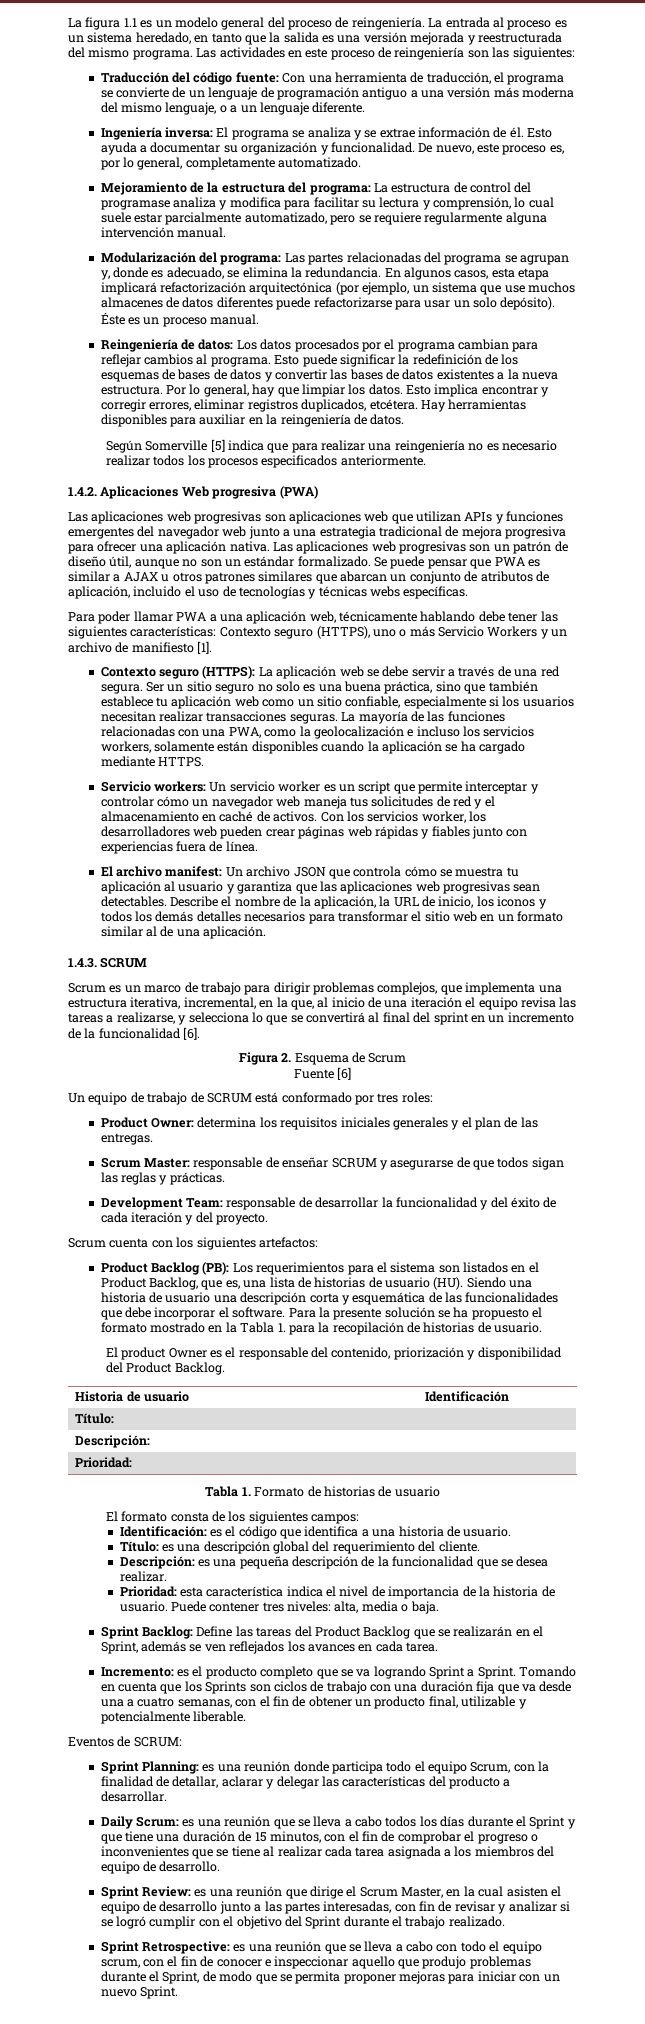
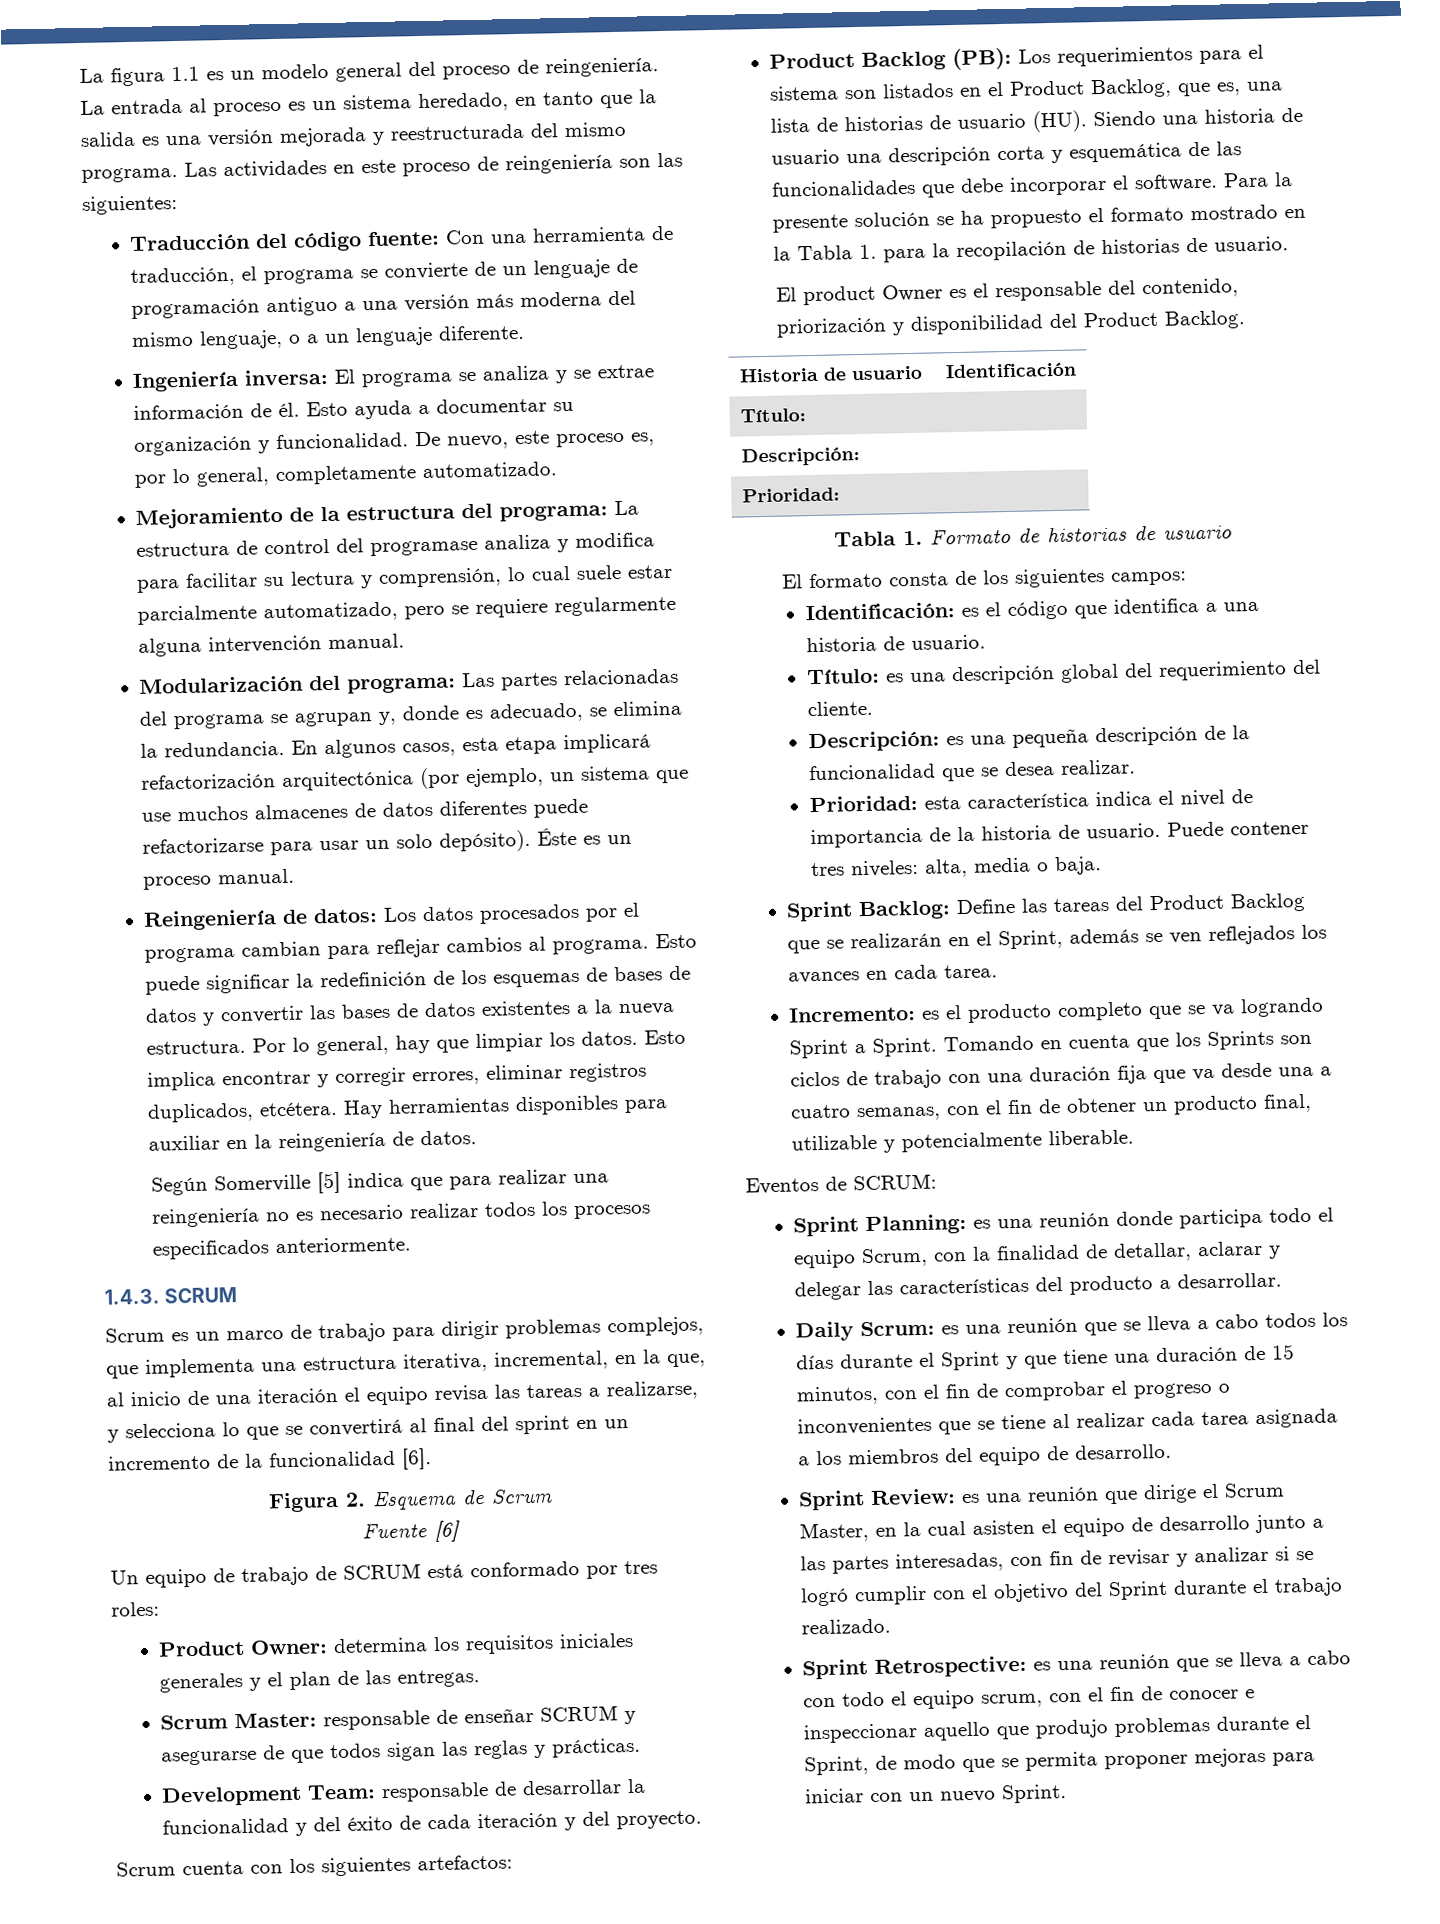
[68,486,318,499] [68,511,564,524] [68,526,567,539] [68,541,568,554] [68,556,540,569] [68,571,549,584] [68,586,469,599] [68,611,558,624] [68,626,568,639] [68,641,213,654] [100,666,560,679] [100,681,538,694] [100,696,574,709] [100,711,505,724] [100,726,535,739] [100,741,526,754] [100,756,205,767] [100,781,539,794] [100,796,495,809] [100,811,487,823] [100,826,528,839] [100,841,258,854] [100,866,519,879] [100,881,541,894] [100,896,547,909] [100,911,564,924] [100,926,267,939] // 1.4.2. Aplicaciones Web progresiva (PWA) // Las aplicaciones web progresivas son aplicaciones web que utilizan APIs y funciones emergentes del navegador web junto a una estrategia tradicional de mejora progresiva para ofrecer una aplicación nativa. Las aplicaciones web progresivas son un patrón de diseño útil, aunque no son un estándar formalizado. Se puede pensar que PWA es similar a AJAX u otros patrones similares que abarcan un conjunto de atributos de aplicación, incluido el uso de tecnologías y técnicas webs específicas. // Para poder llamar PWA a una aplicación web, técnicamente hablando debe tener las siguientes características: Contexto seguro (HTTPS), uno o más Servicio Workers y un archivo de manifiesto [1]. // Contexto seguro (HTTPS): La aplicación web se debe servir a través de una red segura. Ser un sitio seguro no solo es una buena práctica, sino que también establece tu aplicación web como un sitio confiable, especialmente si los usuarios necesitan realizar transacciones seguras. La mayoría de las funciones relacionadas con una PWA, como la geolocalización e incluso los servicios workers, solamente están disponibles cuando la aplicación se ha cargado mediante HTTPS. // Servicio workers: Un servicio worker es un script que permite interceptar y controlar cómo un navegador web maneja tus solicitudes de red y el almacenamiento en caché de activos. Con los servicios worker, los desarrolladores web pueden crear páginas web rápidas y fiables junto con experiencias fuera de línea. // El archivo manifest: Un archivo JSON que controla cómo se muestra tu aplicación al usuario y garantiza que las aplicaciones web progresivas sean detectables. Describe el nombre de la aplicación, la URL de inicio, los iconos y todos los demás detalles necesarios para transformar el sitio web en un formato similar al de una aplicación. -> (412, 1245) none

